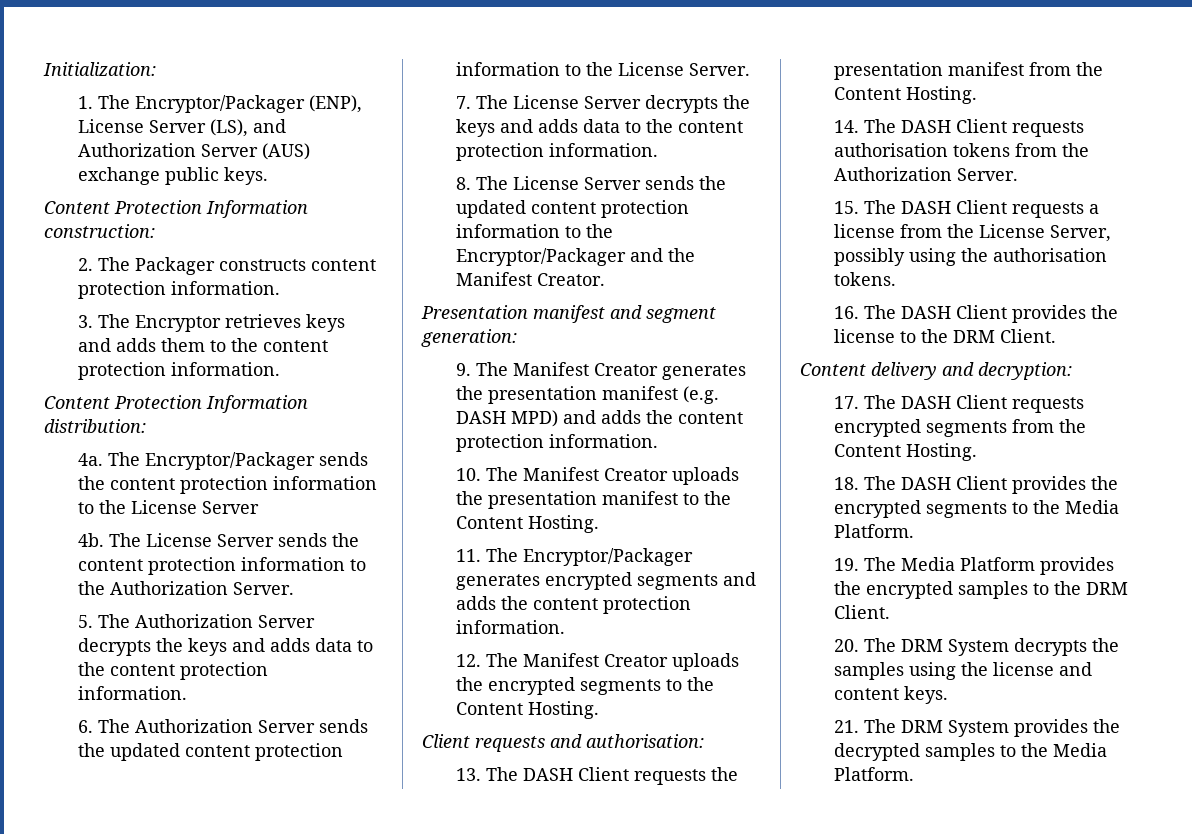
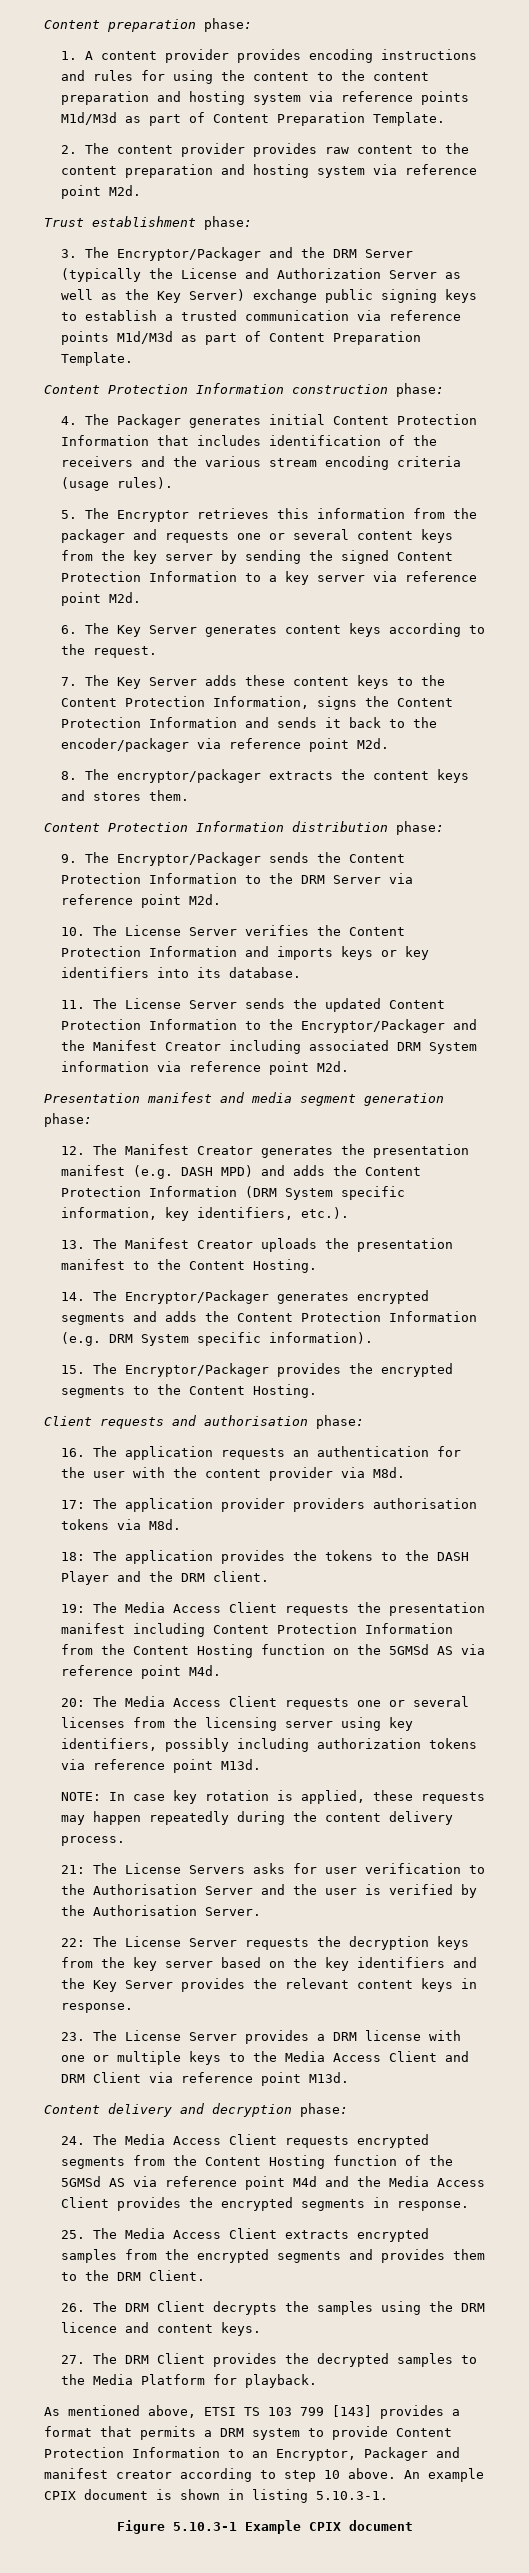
[43,62,156,76] [78,95,363,113] [78,119,287,137] [78,143,311,160] [78,167,269,185] [44,200,308,218] [44,224,155,238] [78,257,377,275] [78,281,281,299] [78,314,346,332] [78,338,329,352] [78,362,281,380] [44,395,308,413] [44,419,146,433] [78,453,104,466] Initialization: // 1. The Encryptor/Packager (ENP), License Server (LS), and Authorization Server (AUS) exchange public keys. // Content Protection Information construction: // 2. The Packager constructs content protection information. // 3. The Encryptor retrieves keys and adds them to the content protection information. // Content Protection Information distribution: // 4a. -> [44,18,252,32] [60,49,477,63] [60,70,429,84] [60,91,469,105] [60,112,445,126] [60,143,469,157] [60,164,477,178] [60,185,141,199] [44,216,252,230] [60,247,413,261] [60,268,461,282] [60,289,477,303] [60,310,461,321] [60,331,421,345] [60,352,133,366] [44,383,444,397] [60,414,477,428] [60,435,437,446] [60,456,461,470] [60,477,173,491] [60,508,477,522] [60,529,453,543] [60,550,453,564] [60,571,477,585] [60,592,141,606] [60,623,485,637] [60,644,157,658] [60,675,445,689] [60,696,453,710] [60,717,437,728] [60,738,389,752] [60,769,469,783] [60,790,189,801] [44,821,444,835] [60,854,77,863] Content preparation phase: // 1. A content provider provides encoding instructions and rules for using the content to the content preparation and hosting system via reference points M1d/M3d as part of Content Preparation Template. // 2. The content provider provides raw content to the content preparation and hosting system via reference point M2d. // Trust establishment phase: // 3. The Encryptor/Packager and the DRM Server (typically the License and Authorization Server as well as the Key Server) exchange public signing keys to establish a trusted communication via reference points M1d/M3d as part of Content Preparation Template. // Content Protection Information construction phase: // 4. The Packager generates initial Content Protection Information that includes identification of the receivers and the various stream encoding criteria (usage rules). // 5. The Encryptor retrieves this information from the packager and requests one or several content keys from the key server by sending the signed Content Protection Information to a key server via reference point M2d. // 6. The Key Server generates content keys according to the request. // 7. The Key Server adds these content keys to the Content Protection Information, signs the Content Protection Information and sends it back to the encoder/packager via reference point M2d. // 8. The encryptor/packager extracts the content keys and stores them. // Content Protection Information distribution phase: // 9.
[110,476,378,494] [78,500,260,514] [78,533,360,547] [78,557,367,575] [78,581,295,595] [78,614,316,628] [78,638,374,656] [78,662,269,680] [78,686,188,700] [78,719,369,733] [78,743,344,761] [456,62,751,76] [456,95,751,113] [456,119,744,137] [456,143,659,161] [456,177,472,190] content protection information to the License Server // 4b. The License Server sends the content protection information to the Authorization Server. // 5. The Authorization Server decrypts the keys and adds data to the content protection information. // 6. The Authorization Server sends the updated content protection information to the License Server. // 7. The License Server decrypts the keys and adds data to the content protection information. // 8. -> [348,854,405,863] [60,873,413,884] [60,894,221,908] [60,925,405,936] [60,946,429,960] [60,967,301,978] [60,1000,85,1009] Content Protection Information to the DRM Server via reference point M2d. // 10. The License Server verifies the Content Protection Information and imports keys or key identifiers into its database. // 11.
[531,200,690,218] [456,224,561,238] content protection information -> [388,1000,445,1009] [60,1019,237,1030] Content Protection Information
[537,273,606,286] [421,305,716,323] [421,329,517,347] [456,363,472,376] Creator. // Presentation manifest and segment generation: // 9. -> [164,1040,477,1054] [60,1061,349,1075] [44,1092,444,1106] [44,1113,92,1127] [60,1146,85,1155] Creator including associated DRM System information via reference point M2d. // Presentation manifest and media segment generation phase: // 12.
[678,412,744,424] [456,434,659,452] [456,468,482,481] content protection information. // 10. -> [364,1167,421,1176] [60,1186,405,1200] [60,1207,349,1221] [60,1240,85,1249] Content Protection Information (DRM System specific information, key identifiers, etc.). // 13.
[456,549,482,562] 11. -> [60,1292,85,1301] 14.
[533,596,692,614] [456,620,566,634] [456,653,740,671] content protection information. // 12. The Manifest Creator uploads -> [236,1311,477,1322] [60,1332,373,1346] [60,1363,341,1377] Content Protection Information (e.g. DRM System specific information). // 15. The Encryptor/Packager provides
[586,734,704,748] [456,767,574,781] authorisation: // 13. The DASH -> [204,1415,364,1429] [60,1446,461,1460] [60,1467,405,1481] [60,1498,477,1512] [60,1519,181,1530] [60,1550,469,1564] [60,1571,269,1585] [60,1602,221,1613] authorisation phase: // 16. The application requests an authentication for the user with the content provider via M8d. // 17: The application provider providers authorisation tokens via M8d. // 18: The application provides the tokens to the DASH Player and the DRM client. // 19: The Media Access
[1029,62,1104,76] [834,86,978,104] [834,119,1085,137] [834,143,1090,157] [834,167,1019,181] [834,200,1100,218] [834,224,1112,242] [834,248,1108,266] [834,272,897,286] [834,305,1119,323] [834,329,1057,343] [800,362,1072,380] [834,395,952,409] from the Content Hosting. // 14. The DASH Client requests authorisation tokens from the Authorization Server. // 15. The DASH Client requests a license from the License Server, possibly using the authorisation tokens. // 16. The DASH Client provides the license to the DRM Client. // Content delivery and decryption: // 17. The DASH -> [132,1623,453,1637] [60,1644,485,1658] [60,1665,221,1679] [60,1696,469,1710] [60,1717,413,1731] [60,1738,477,1752] [60,1759,261,1773] [60,1790,485,1804] [60,1811,453,1825] [60,1836,125,1846] [60,1863,485,1874] [60,1884,477,1898] [60,1905,261,1916] [60,1936,469,1950] [60,1957,477,1971] [60,1978,477,1992] [60,2003,133,2013] [60,2030,461,2044] [60,2051,469,2065] [60,2072,349,2086] [44,2103,348,2117] [60,2134,221,2145] including Content Protection Information from the Content Hosting function on the 5GMSd AS via reference point M4d. // 20: The Media Access Client requests one or several licenses from the licensing server using key identifiers, possibly including authorization tokens via reference point M13d. // NOTE: In case key rotation is applied, these requests may happen repeatedly during the content delivery process. // 21: The License Servers asks for user verification to the Authorisation Server and the user is verified by the Authorisation Server. // 22: The License Server requests the decryption keys from the key server based on the key identifiers and the Key Server provides the relevant content keys in response. // 23. The License Server provides a DRM license with one or multiple keys to the Media Access Client and DRM Client via reference point M13d. // Content delivery and decryption phase: // 24. The Media Access
[906,443,978,461] [834,476,952,490] Hosting. // 18. The DASH -> [268,2155,453,2169] [60,2176,485,2190] Hosting function of the 5GMSd AS via reference point M4d and the Media Access
[1012,500,1120,514] [834,524,915,538] [834,557,1115,575] [834,581,1129,599] [834,605,891,619] [834,638,1010,656] to the Media Platform. // 19. The Media Platform provides the encrypted samples to the DRM Client. // 20. The DRM System -> [372,2197,469,2211] [60,2228,429,2242] [60,2249,485,2263] [60,2270,205,2281] [60,2301,205,2312] in response. // 25. The Media Access Client extracts encrypted samples from the encrypted segments and provides them to the DRM Client. // 26. The DRM Client
[993,662,1055,676] license -> [460,2303,485,2312] [60,2322,117,2333] DRM licence
[834,719,1010,737] 21. The DRM System -> [60,2353,205,2364] 27. The DRM Client
[834,767,915,781] Platform. -> [140,2374,317,2388] [44,2405,460,2419] [44,2426,452,2440] [44,2447,460,2461] [44,2468,484,2482] [44,2489,388,2503] [116,2520,413,2534] Platform for playback. // As mentioned above, ETSI TS 103 799 [143] provides a format that permits a DRM system to provide Content Protection Information to an Encryptor, Packager and manifest creator according to step 10 above. An example CPIX document is shown in listing 5.10.3-1. // Figure 5.10.3-1 Example CPIX document

